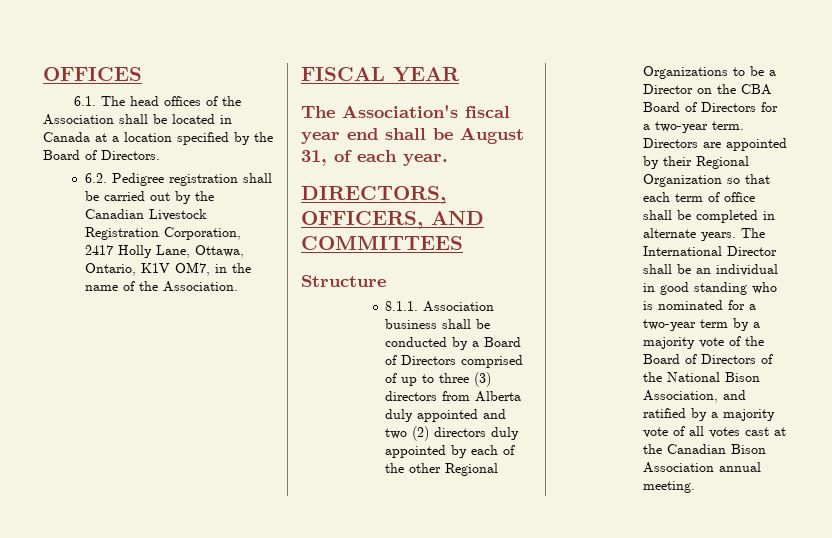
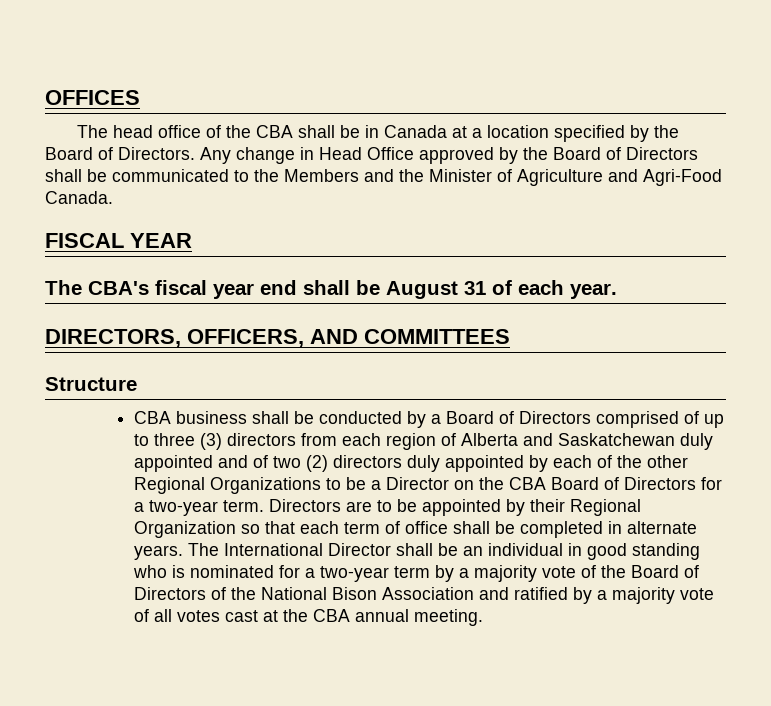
[74,96,97,106] 6.1. -> (140, 97) none
[164,96,242,106] [43,114,215,125] offices of the Association shall be located -> [158,125,361,138] office of the CBA shall be
[84,173,272,186] [84,191,214,204] [84,209,207,221] [84,227,241,240] [84,245,244,258] [84,262,251,276] [84,281,238,292] // 6.2. Pedigree registration shall be carried out by the Canadian Livestock Registration Corporation, 2417 Holly Lane, Ottawa, Ontario, K1V OM7, in the name of the Association. -> [200,147,698,164] [45,169,722,186] [45,191,113,204] Any change in Head Office approved by the Board of Directors shall be communicated to the Members and the Minister of Agriculture and Agri-Food Canada.
[342,105,458,118] Association's -> [88,281,149,295] CBA's
[301,150,327,166] 31, -> [464,281,486,295] 31
[385,301,495,312] 8.1.1. Association -> [134,411,172,424] CBA
[475,391,522,402] Alberta -> [342,433,676,450] each region of Alberta and Saskatchewan
(507, 414) none -> [253,455,269,468] of
(722, 145) none -> [377,499,418,512] to be
[643,390,719,403] Association, -> [382,587,475,600] Association
[667,444,767,454] [643,462,715,473] Canadian Bison Association -> [313,609,351,622] CBA

